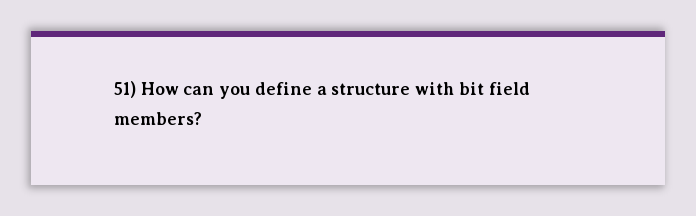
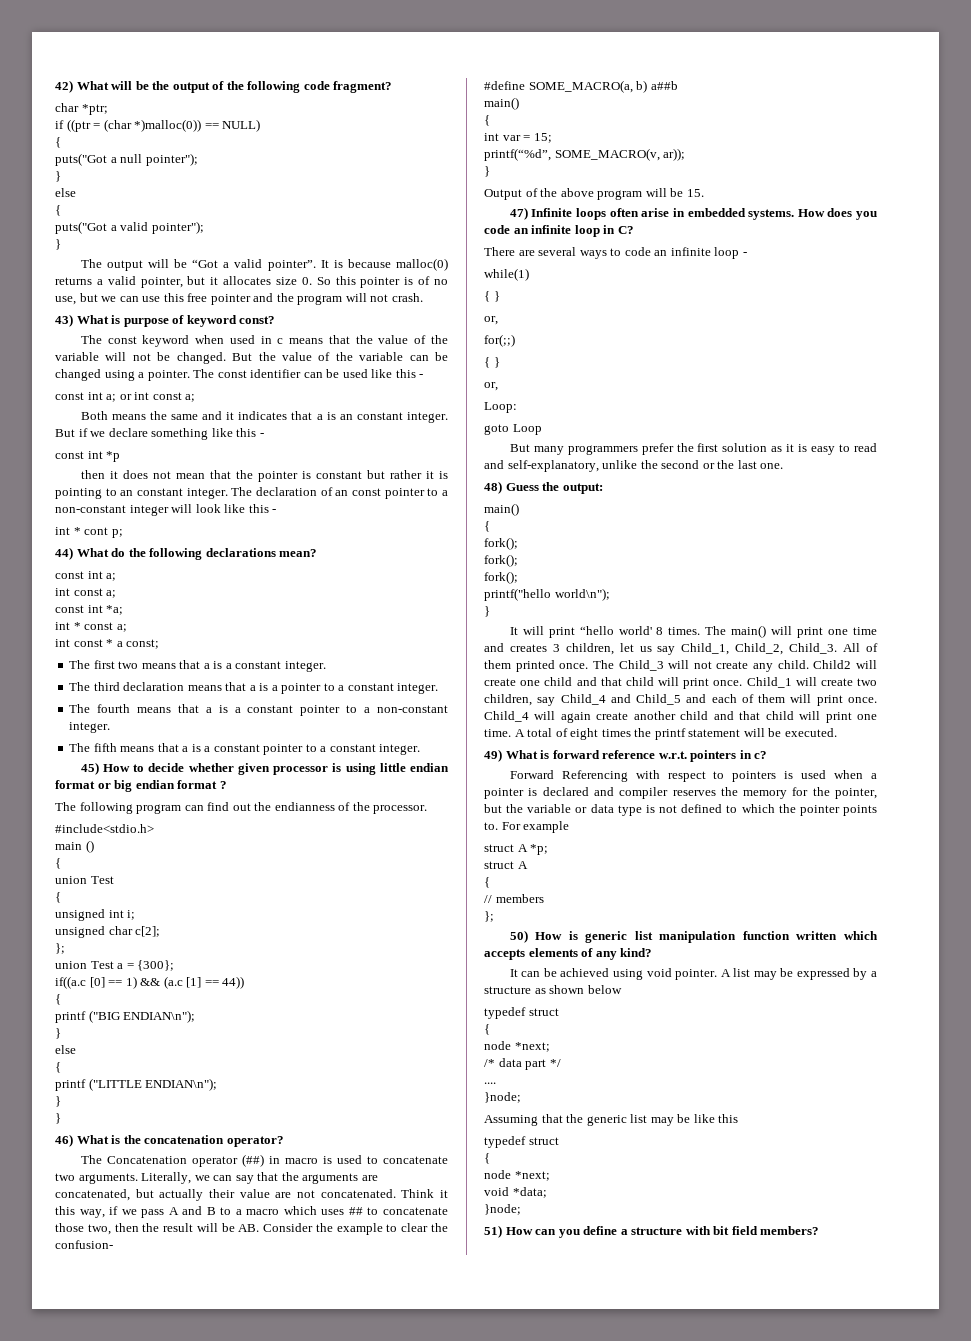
(114, 89) none -> [55,80,393,93] [55,103,108,115] [55,119,261,132] [55,137,61,148] [55,153,198,166] [55,171,61,182] [55,188,76,197] [55,205,61,216] [55,221,204,234] [55,239,61,250] [80,258,449,271] [55,276,448,288] [55,293,423,305] [55,314,276,327] [80,335,448,347] [55,352,449,364] [55,369,424,381] [55,392,196,402] [80,411,449,423] [55,428,264,440] [55,451,121,462] [80,470,449,482] [55,487,449,499] [55,504,277,516] [55,527,123,538] [55,547,318,560] [55,571,117,581] [55,588,117,598] [55,605,124,615] [55,622,127,632] [55,639,160,649] [69,660,326,672] [69,682,439,694] [69,704,448,716] [69,722,111,733] [69,743,421,755] [80,762,449,775] [55,780,227,792] [55,802,428,814] [55,824,154,833] [55,840,94,853] [55,858,61,869] [55,876,114,884] [55,892,61,903] [55,909,136,921] [55,926,161,938] [55,943,65,954] [55,960,175,971] [55,976,245,989] [55,994,61,1005] [55,1010,196,1023] [55,1028,61,1039] [55,1045,76,1054] [55,1062,61,1073] [55,1078,218,1091] [55,1096,61,1107] [55,1113,61,1124] [55,1134,284,1147] [80,1154,448,1167] [55,1172,378,1184] [55,1189,448,1201] [55,1206,448,1218] [55,1223,449,1235] [55,1240,113,1249] [484,80,678,93] [484,97,519,110] [484,115,490,126] [484,133,552,143] [484,148,686,161] [484,166,490,177] [484,188,704,200] [509,207,877,220] [484,225,634,237] [484,247,747,259] [484,268,529,281] [484,291,500,302] [484,316,498,325] [484,334,515,347] [484,357,500,368] [484,382,498,391] [484,402,517,413] [484,424,542,435] [509,443,877,455] [484,460,784,472] [484,481,603,494] [484,503,519,516] [484,521,490,532] [484,537,518,550] [484,554,518,567] [484,571,518,584] [484,588,610,601] [484,606,490,617] [509,625,877,638] [484,643,878,655] [484,660,877,672] [484,677,877,689] [484,694,877,706] [484,711,877,723] [484,728,837,740] [484,749,768,762] [509,770,878,782] [484,787,877,799] [484,804,877,816] [484,821,570,833] [484,844,549,855] [484,861,528,869] [484,877,490,888] [484,894,544,903] [484,911,494,922] [509,930,878,943] [484,948,653,960] [509,968,877,980] [484,985,622,994] [484,1007,559,1019] [484,1024,490,1035] [484,1041,550,1052] [484,1058,561,1070] [484,1082,496,1084] [484,1092,521,1103] [484,1114,739,1126] [484,1136,559,1148] [484,1153,490,1164] [484,1170,550,1181] [484,1187,547,1198] [484,1204,521,1215] 42) What will be the output of the following code fragment? // char *ptr; // if ((ptr = (char *)malloc(0)) == NULL) // { // puts("Got a null pointer"); // } // else // { // puts("Got a valid pointer"); // } // The output will be “Got a valid pointer”. It is because malloc(0) returns a valid pointer, but it allocates size 0. So this pointer is of no use, but we can use this free pointer and the program will not crash. // 43) What is purpose of keyword const? // The const keyword when used in c means that the value of the variable will not be changed. But the value of the variable can be changed using a pointer. The const identifier can be used like this - // const int a; or int const a; // Both means the same and it indicates that a is an constant integer. But if we declare something like this - // const int *p // then it does not mean that the pointer is constant but rather it is pointing to an constant integer. The declaration of an const pointer to a non-constant integer will look like this - // int * cont p; // 44) What do the following declarations mean? // const int a; // int const a; // const int *a; // int * const a; // int const * a const; // The first two means that a is a constant integer. // The third declaration means that a is a pointer to a constant integer. // The fourth means that a is a constant pointer to a non-constant integer. // The fifth means that a is a constant pointer to a constant integer. // 45) How to decide whether given processor is using little endian format or big endian format ? // The following program can find out the endianness of the processor. // #include<stdio.h> // main () // { // union Test // { // unsigned int i; // unsigned char c[2]; // }; // union Test a = {300}; // if((a.c [0] == 1) && (a.c [1] == 44)) // { // printf ("BIG ENDIAN\n"); // } // else // { // printf ("LITTLE ENDIAN\n"); // } // } // 46) What is the concatenation operator? // The Concatenation operator (##) in macro is used to concatenate two arguments. Literally, we can say that the arguments are concatenated, but actually their value are not concatenated. Think it this way, if we pass A and B to a macro which uses ## to concatenate those two, then the result will be AB. Consider the example to clear the confusion- // #define SOME_MACRO(a, b) a##b // main() // { // int var = 15; // printf(“%d”, SOME_MACRO(v, ar)); // } // Output of the above program will be 15. // 47) Infinite loops often arise in embedded systems. How does you code an infinite loop in C? // There are several ways to code an infinite loop - // while(1) // { } // or, // for(;;) // { } // or, // Loop: // goto Loop // But many programmers prefer the first solution as it is easy to read and self-explanatory, unlike the second or the last one. // 48) Guess the output: // main() // { // fork(); // fork(); // fork(); // printf("hello world\n"); // } // It will print “hello world' 8 times. The main() will print one time and creates 3 children, let us say Child_1, Child_2, Child_3. All of them printed once. The Child_3 will not create any child. Child2 will create one child and that child will print once. Child_1 will create two children, say Child_4 and Child_5 and each of them will print once. Child_4 will again create another child and that child will print one time. A total of eight times the printf statement will be executed. // 49) What is forward reference w.r.t. pointers in c? // Forward Referencing with respect to pointers is used when a pointer is declared and compiler reserves the memory for the pointer, but the variable or data type is not defined to which the pointer points to. For example // struct A *p; // struct A // { // // members // }; // 50) How is generic list manipulation function written which accepts elements of any kind? // It can be achieved using void pointer. A list may be expressed by a structure as shown below // typedef struct // { // node *next; // /* data part */ // .... // }node; // Assuming that the generic list may be like this // typedef struct // { // node *next; // void *data; // }node; //

